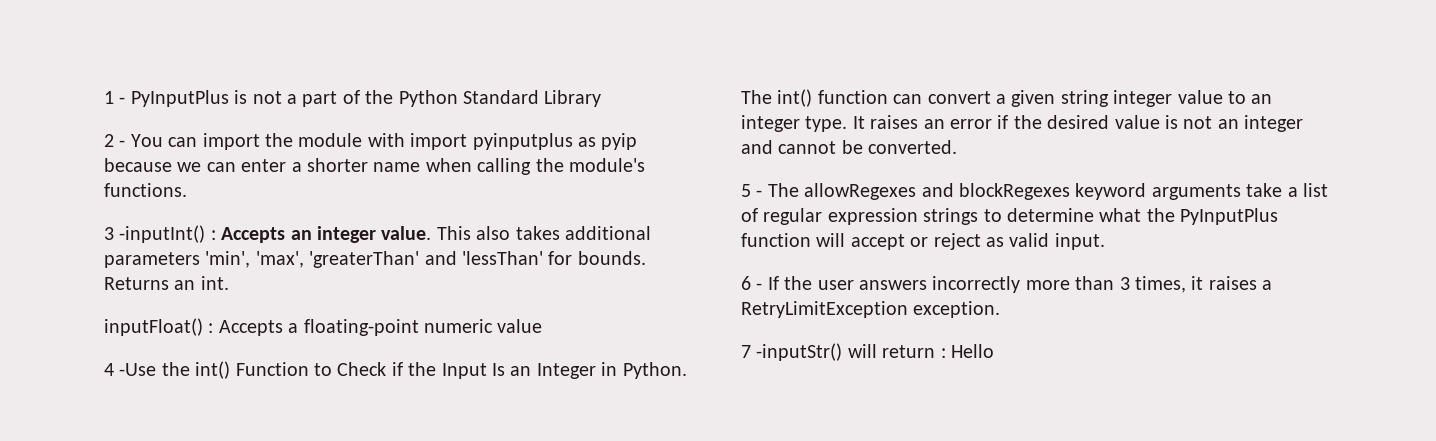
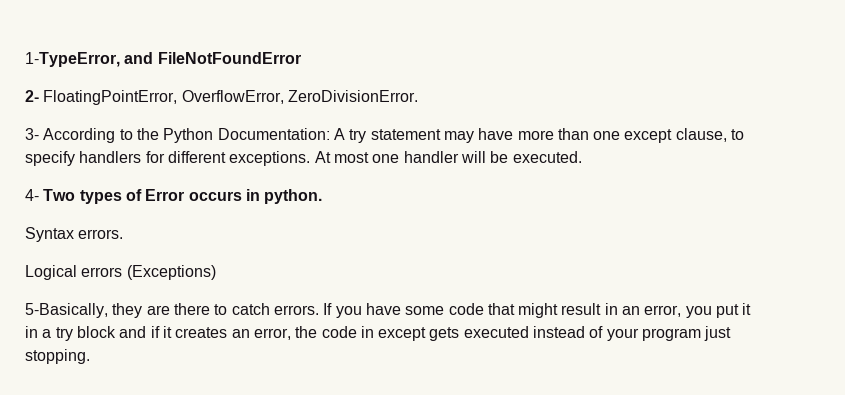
[104,90,602,107] [104,133,638,150] [104,158,645,175] [104,183,187,197] [104,225,651,243] [104,251,646,268] [104,276,229,290] [104,318,543,336] [104,361,687,379] [741,89,1273,107] [741,115,1304,132] [741,140,958,154] [741,183,1328,200] [741,208,1279,225] [741,233,1105,250] [741,276,1273,293] [741,301,1001,318] [741,343,994,361] 1 - PyInputPlus is not a part of the Python Standard Library // 2 - You can import the module with import pyinputplus as pyip because we can enter a shorter name when calling the module's functions. // 3 -inputInt() : Accepts an integer value. This also takes additional parameters 'min', 'max', 'greaterThan' and 'lessThan' for bounds. Returns an int. // inputFloat() : Accepts a floating-point numeric value // 4 -Use the int() Function to Check if the Input Is an Integer in Python. The int() function can convert a given string integer value to an integer type. It raises an error if the desired value is not an integer and cannot be converted. // 5 - The allowRegexes and blockRegexes keyword arguments take a list of regular expression strings to determine what the PyInputPlus function will accept or reject as valid input. // 6 - If the user answers incorrectly more than 3 times, it raises a RetryLimitException exception. // 7 -inputStr() will return : Hello -> [25,52,301,67] [25,90,418,105] [25,128,745,143] [25,151,582,166] [25,189,323,204] [25,227,124,242] [25,265,216,280] [25,303,752,318] [25,326,732,341] [25,349,90,364] 1-TypeError, and FileNotFoundError // 2- FloatingPointError, OverflowError, ZeroDivisionError. // 3- According to the Python Documentation: A try statement may have more than one except clause, to specify handlers for different exceptions. At most one handler will be executed. // 4- Two types of Error occurs in python. // Syntax errors. // Logical errors (Exceptions) // 5-Basically, they are there to catch errors. If you have some code that might result in an error, you put it in a try block and if it creates an error, the code in except gets executed instead of your program just stopping.

